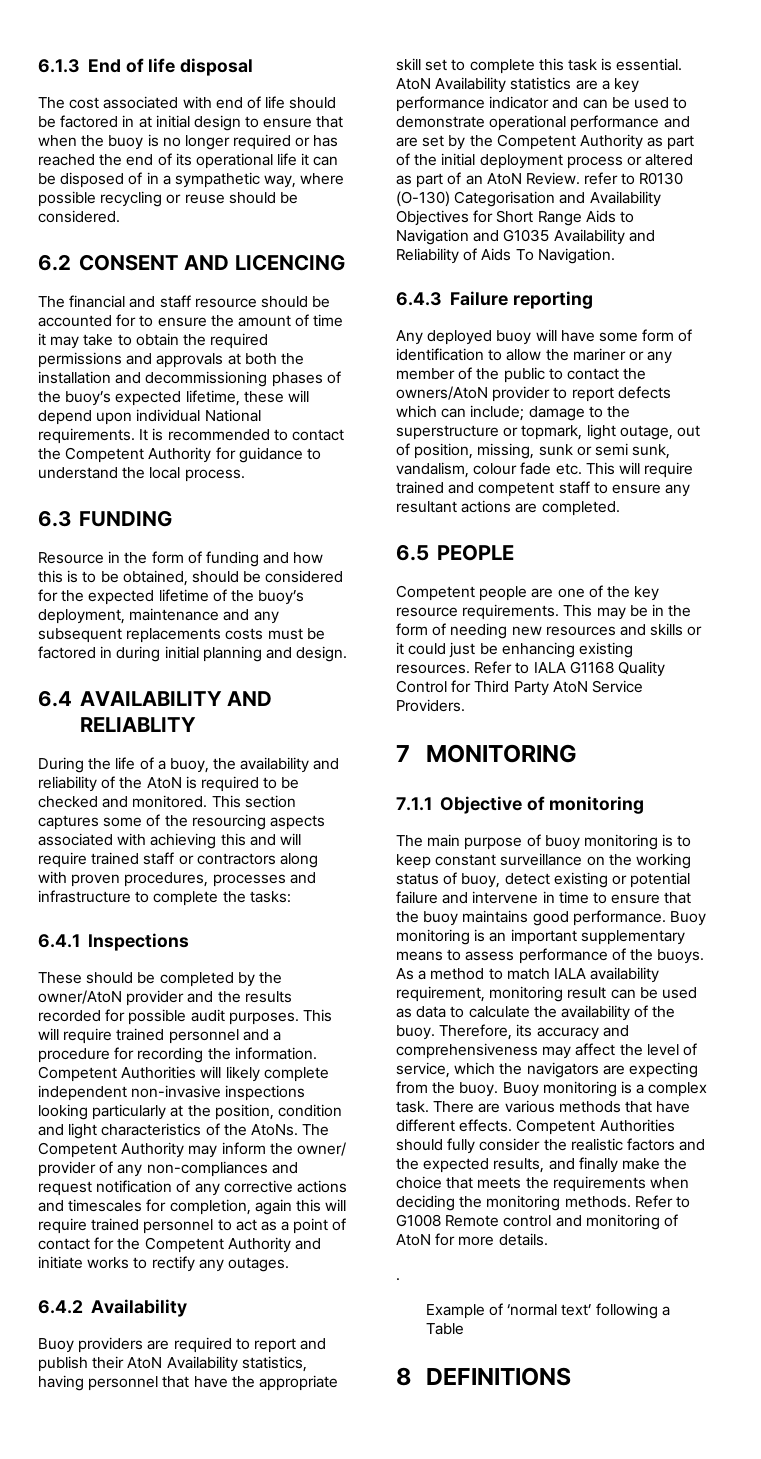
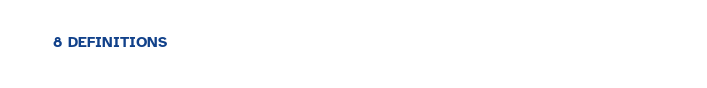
[38,58,254,76] [38,96,337,109] [38,115,344,131] [38,134,339,150] [38,153,339,169] [38,172,345,188] [38,191,298,207] [38,210,120,223] [38,254,346,271] [38,295,331,308] [38,314,344,327] [38,333,269,349] [38,352,304,368] [38,371,341,387] [38,390,309,406] [38,409,261,425] [38,428,344,444] [38,447,321,463] [38,467,245,482] [38,510,172,527] [38,551,324,567] [38,570,344,586] [38,589,305,605] [38,608,279,624] [38,628,325,643] [38,646,348,662] [38,690,273,707] [79,717,196,732] [38,757,340,773] [38,776,300,792] [38,795,296,808] [38,814,325,830] [38,833,301,849] [38,852,318,868] [38,871,316,887] [38,890,291,906] [38,933,189,951] [38,972,282,987] [38,990,292,1006] [38,1009,332,1025] [38,1028,281,1044] [38,1047,317,1063] [38,1066,329,1082] [38,1085,306,1101] [38,1104,342,1120] [38,1123,330,1139] [38,1142,346,1158] [38,1161,298,1177] [38,1180,347,1196] [38,1199,347,1215] [38,1218,347,1234] [38,1237,321,1253] [38,1256,289,1272] [38,1299,187,1317] [38,1337,327,1353] [38,1356,307,1372] [38,1375,338,1391] [396,58,683,74] [396,77,639,93] [396,96,688,112] [396,115,690,131] [396,134,695,150] [396,153,694,169] [396,172,684,188] [396,191,661,207] [396,210,634,226] [396,229,655,245] [396,248,615,264] [396,291,593,309] [396,329,693,345] [396,348,673,364] [396,367,647,383] [396,386,671,402] [396,405,630,421] [396,424,700,440] [396,443,671,459] [396,462,694,478] [396,481,691,497] [396,500,620,516] [396,544,514,561] [396,585,660,601] [396,604,692,620] [396,623,703,639] [396,642,633,658] [396,661,665,677] [396,680,643,696] [396,699,465,712] [396,744,577,763] [396,796,645,814] [396,834,692,850] [396,853,691,869] [396,872,691,888] [396,891,692,904] [396,910,706,926] [396,929,685,945] [396,948,705,964] [396,967,660,983] [396,986,697,1002] [396,1005,676,1021] [396,1024,629,1040] [396,1043,697,1059] [396,1062,698,1078] [396,1081,708,1097] [396,1100,691,1113] [396,1119,675,1135] [396,1138,706,1154] [396,1157,688,1173] [396,1176,689,1192] [396,1195,690,1211] [396,1214,678,1230] [396,1233,548,1246] [396,1278,400,1281] [425,1303,670,1319] [425,1323,464,1335] 6.1.3 End of life disposal // The cost associated with end of life should be factored in at initial design to ensure that when the buoy is no longer required or has reached the end of its operational life it can be disposed of in a sympathetic way, where possible recycling or reuse should be considered. // 6.2 CONSENT AND LICENCING // The financial and staff resource should be accounted for to ensure the amount of time it may take to obtain the required permissions and approvals at both the installation and decommissioning phases of the buoy’s expected lifetime, these will depend upon individual National requirements. It is recommended to contact the Competent Authority for guidance to understand the local process. // 6.3 FUNDING // Resource in the form of funding and how this is to be obtained, should be considered for the expected lifetime of the buoy’s deployment, maintenance and any subsequent replacements costs must be factored in during initial planning and design. // 6.4 AVAILABILITY AND RELIABLITY // During the life of a buoy, the availability and reliability of the AtoN is required to be checked and monitored. This section captures some of the resourcing aspects associated with achieving this and will require trained staff or contractors along with proven procedures, processes and infrastructure to complete the tasks: // 6.4.1 Inspections // These should be completed by the owner/AtoN provider and the results recorded for possible audit purposes. This will require trained personnel and a procedure for recording the information. Competent Authorities will likely complete independent non-invasive inspections looking particularly at the position, condition and light characteristics of the AtoNs. The Competent Authority may inform the owner/ provider of any non-compliances and request notification of any corrective actions and timescales for completion, again this will require trained personnel to act as a point of contact for the Competent Authority and initiate works to rectify any outages. // 6.4.2 Availability // Buoy providers are required to report and publish their AtoN Availability statistics, having personnel that have the appropriate skill set to complete this task is essential. AtoN Availability statistics are a key performance indicator and can be used to demonstrate operational performance and are set by the Competent Authority as part of the initial deployment process or altered as part of an AtoN Review. refer to R0130 (O-130) Categorisation and Availability Objectives for Short Range Aids to Navigation and G1035 Availability and Reliability of Aids To Navigation. // 6.4.3 Failure reporting // Any deployed buoy will have some form of identification to allow the mariner or any member of the public to contact the owners/AtoN provider to report defects which can include; damage to the superstructure or topmark, light outage, out of position, missing, sunk or semi sunk, vandalism, colour fade etc. This will require trained and competent staff to ensure any resultant actions are completed. // 6.5 PEOPLE // Competent people are one of the key resource requirements. This may be in the form of needing new resources and skills or it could just be enhancing existing resources. Refer to IALA G1168 Quality Control for Third Party AtoN Service Providers. // 7 MONITORING // 7.1.1 Objective of monitoring // The main purpose of buoy monitoring is to keep constant surveillance on the working status of buoy, detect existing or potential failure and intervene in time to ensure that the buoy maintains good performance. Buoy monitoring is an important supplementary means to assess performance of the buoys. As a method to match IALA availability requirement, monitoring result can be used as data to calculate the availability of the buoy. Therefore, its accuracy and comprehensiveness may affect the level of service, which the navigators are expecting from the buoy. Buoy monitoring is a complex task. There are various methods that have different effects. Competent Authorities should fully consider the realistic factors and the expected results, and finally make the choice that meets the requirements when deciding the monitoring methods. Refer to G1008 Remote control and monitoring of AtoN for more details. // . // Example of ‘normal text’ following a Table // -> (53, 42) none

